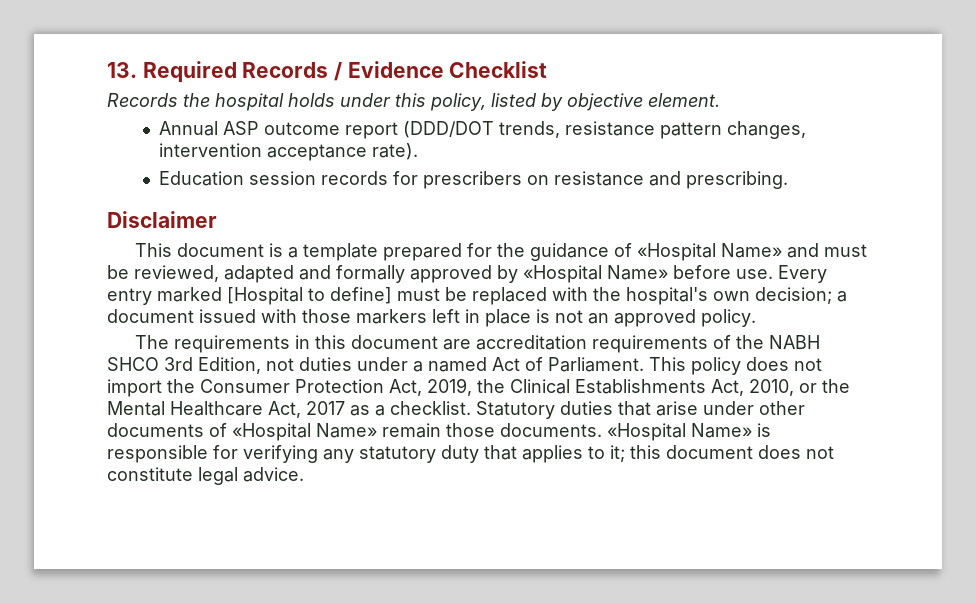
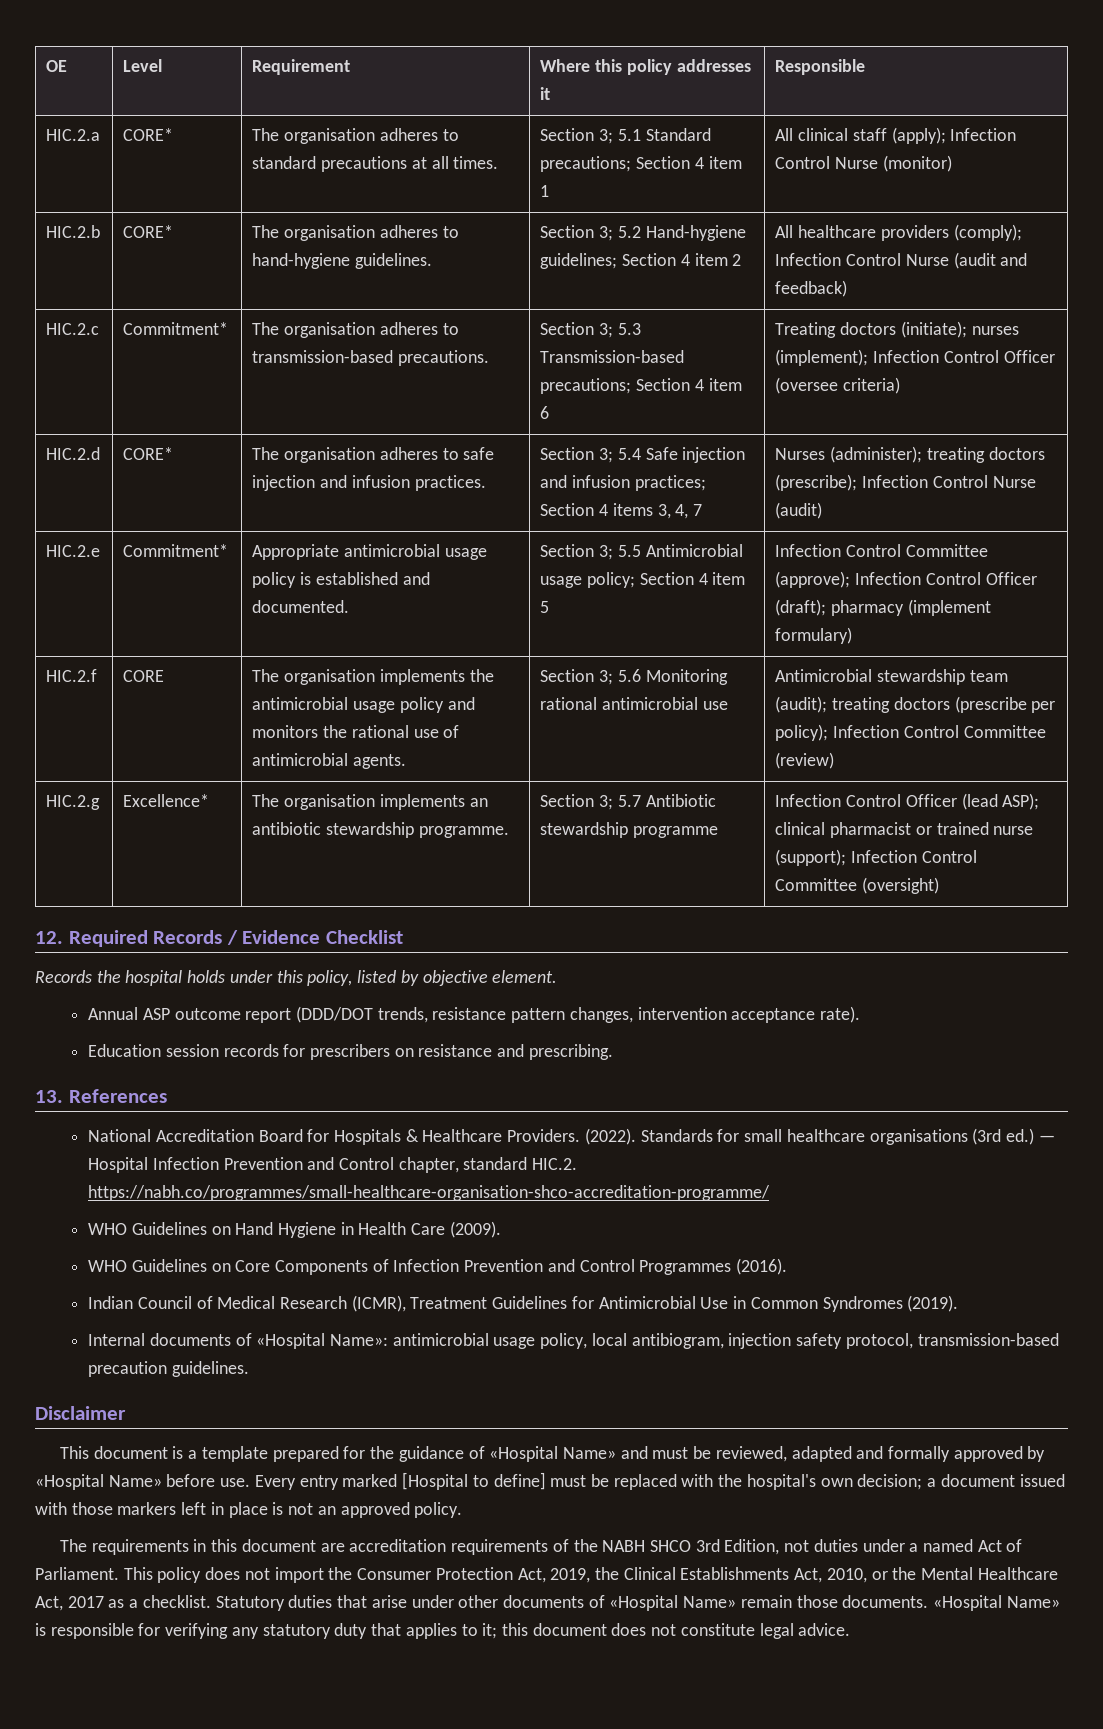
[107,62,137,78] 13. -> [46,60,68,72] [123,59,163,72] [252,59,351,75] [540,59,751,75] [540,87,551,100] [775,59,866,75] [46,129,101,141] [123,128,174,141] [252,128,459,144] [252,156,499,172] [540,128,711,144] [540,156,742,172] [540,185,550,197] [775,127,1017,144] [775,155,952,172] [46,225,101,238] [123,225,174,238] [252,225,459,241] [252,253,433,269] [540,225,746,241] [540,253,742,269] [775,224,1022,241] [775,252,1028,269] [775,280,848,297] [46,323,100,335] [123,322,229,335] [252,322,459,338] [252,350,490,366] [540,322,641,338] [540,350,685,363] [540,378,742,394] [540,406,550,419] [775,321,1019,338] [775,349,1055,366] [775,377,901,394] [46,447,101,460] [123,447,174,460] [252,447,495,463] [252,475,486,491] [540,447,746,463] [540,475,706,491] [540,503,703,519] [775,446,1045,463] [775,474,1036,491] [775,502,823,519] [46,545,101,557] [123,544,229,557] [252,544,487,560] [252,572,430,588] [252,600,350,613] [540,544,743,560] [540,572,746,588] [540,601,550,613] [775,544,988,557] [775,571,1037,588] [775,599,991,616] [775,627,853,644] [46,669,98,682] [123,670,165,682] [252,669,494,685] [252,697,475,713] [252,725,460,738] [252,753,407,769] [540,669,728,685] [540,697,728,710] [775,669,1008,685] [775,696,1056,713] [775,724,1046,741] [775,752,835,769] [46,795,101,810] [123,794,210,807] [252,794,488,810] [252,822,509,838] [540,794,716,810] [540,822,719,838] [775,793,1040,810] [775,822,1034,838] [775,849,977,866] [775,877,940,894] [35,931,63,944] OE | Level | Requirement | Where this policy addresses it | Responsible // HIC.2.a | CORE* | The organisation adheres to standard precautions at all times. | Section 3; 5.1 Standard precautions; Section 4 item 1 | All clinical staff (apply); Infection Control Nurse (monitor) // HIC.2.b | CORE* | The organisation adheres to hand-hygiene guidelines. | Section 3; 5.2 Hand-hygiene guidelines; Section 4 item 2 | All healthcare providers (comply); Infection Control Nurse (audit and feedback) // HIC.2.c | Commitment* | The organisation adheres to transmission-based precautions. | Section 3; 5.3 Transmission-based precautions; Section 4 item 6 | Treating doctors (initiate); nurses (implement); Infection Control Officer (oversee criteria) // HIC.2.d | CORE* | The organisation adheres to safe injection and infusion practices. | Section 3; 5.4 Safe injection and infusion practices; Section 4 items 3, 4, 7 | Nurses (administer); treating doctors (prescribe); Infection Control Nurse (audit) // HIC.2.e | Commitment* | Appropriate antimicrobial usage policy is established and documented. | Section 3; 5.5 Antimicrobial usage policy; Section 4 item 5 | Infection Control Committee (approve); Infection Control Officer (draft); pharmacy (implement formulary) // HIC.2.f | CORE | The organisation implements the antimicrobial usage policy and monitors the rational use of antimicrobial agents. | Section 3; 5.6 Monitoring rational antimicrobial use | Antimicrobial stewardship team (audit); treating doctors (prescribe per policy); Infection Control Committee (review) // HIC.2.g | Excellence* | The organisation implements an antibiotic stewardship programme. | Section 3; 5.7 Antibiotic stewardship programme | Infection Control Officer (lead ASP); clinical pharmacist or trained nurse (support); Infection Control Committee (oversight) // 12.
(789, 180) none -> [35,1089,167,1103] [88,1128,1055,1145] [88,1157,578,1173] [88,1185,771,1201] [88,1221,501,1238] [88,1258,788,1275] [88,1295,959,1312] [88,1333,1059,1349] [88,1361,249,1377] // 13. References // National Accreditation Board for Hospitals & Healthcare Providers. (2022). Standards for small healthcare organisations (3rd ed.) — Hospital Infection Prevention and Control chapter, standard HIC.2. https://nabh.co/programmes/small-healthcare-organisation-shco-accreditation-programme/ // WHO Guidelines on Hand Hygiene in Health Care (2009). // WHO Guidelines on Core Components of Infection Prevention and Control Programmes (2016). // Indian Council of Medical Research (ICMR), Treatment Guidelines for Antimicrobial Use in Common Syndromes (2019). // Internal documents of «Hospital Name»: antimicrobial usage policy, local antibiogram, injection safety protocol, transmission-based precaution guidelines.

